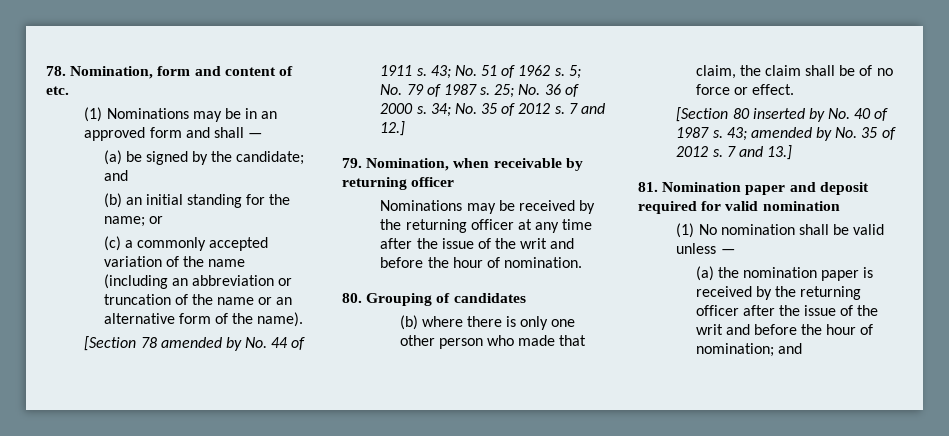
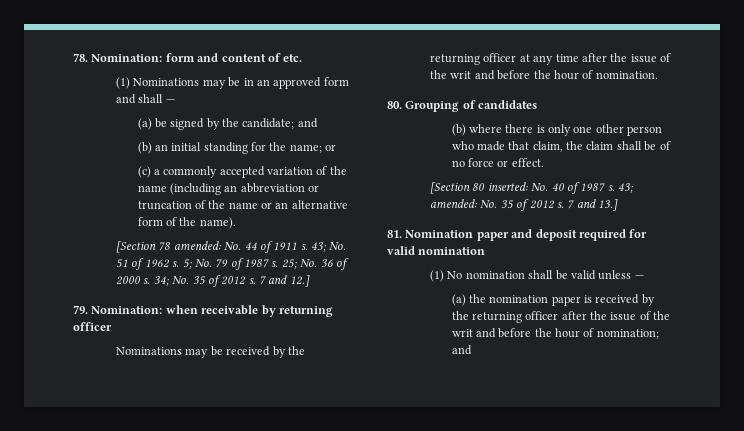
[70,66,154,79] Nomination, -> [91,54,163,62] Nomination:
[160,337,242,351] amended by -> [173,241,221,250] amended:
[366,158,450,171] Nomination, -> [91,306,163,314] Nomination:
[752,108,825,122] inserted by -> [487,182,528,191] inserted:
[750,127,833,141] amended by -> [430,199,478,208] amended:

